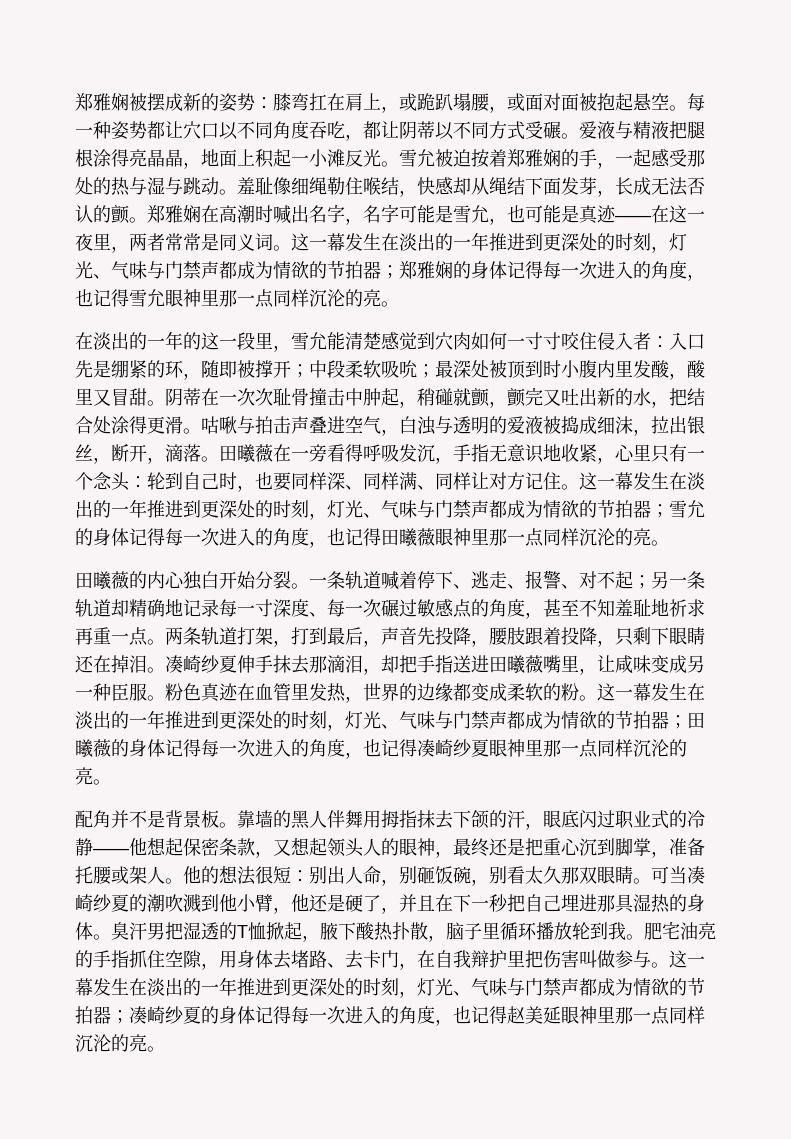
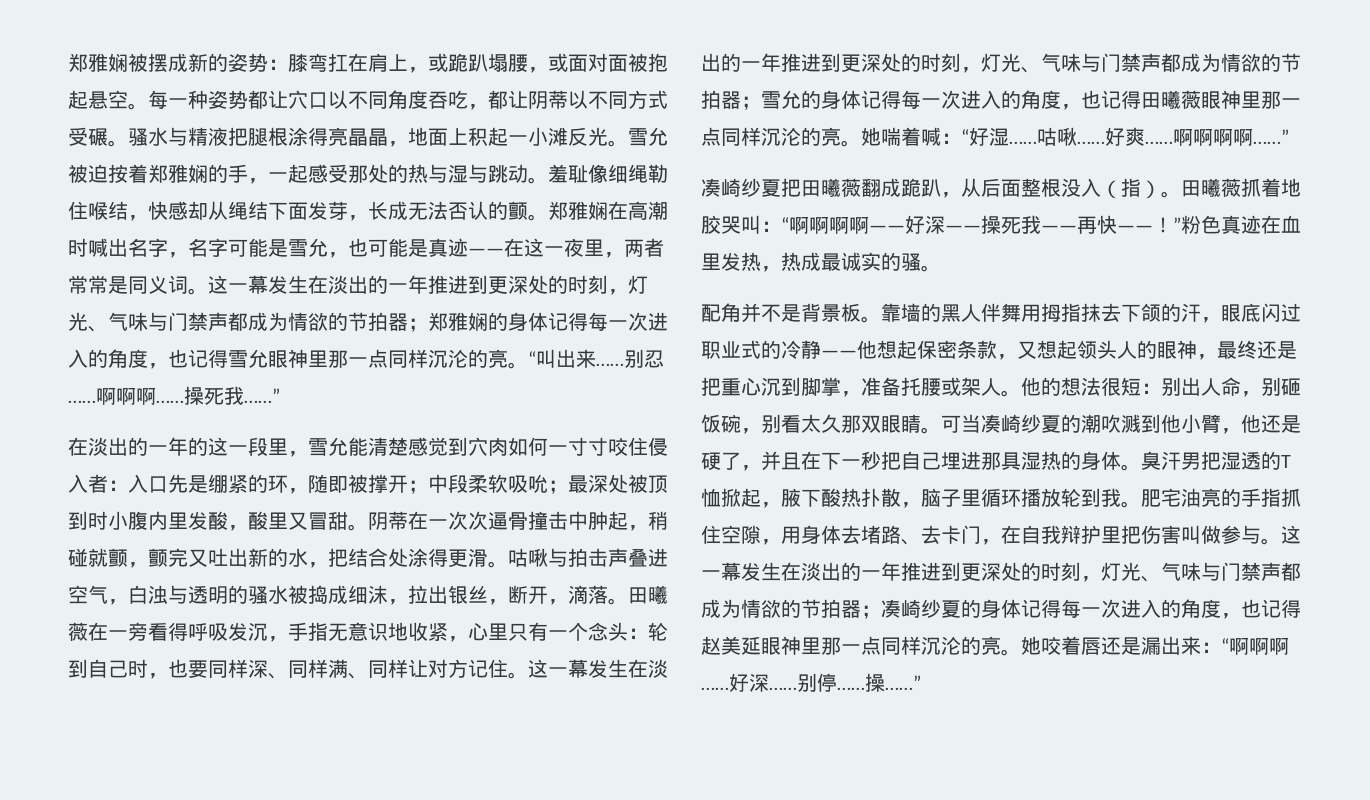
[579,121,615,139] 爱液 -> [128,127,168,146] 骚水
(399, 304) none -> [528,349,664,368] [68,386,280,405] “叫出来……别忍……啊啊啊……操死我……”
[273,388,291,406] 耻 -> [488,512,508,530] 逼
[507,416,543,434] 爱液 -> [248,585,288,604] 骚水
[75,570,705,590] [75,599,705,619] [75,627,705,647] [75,655,705,675] [75,683,165,701] // 田曦薇的内心独白开始分裂。一条轨道喊着停下、逃走、报警、对不起；另一条轨道却精确地记录每一寸深度、每一次碾过敏感点的角度，甚至不知羞耻地祈求再重一点。两条轨道打架，打到最后，声音先投降，腰肢跟着投降，只剩下眼睛还在掉泪。凑崎纱夏伸手抹去那滴泪，却把手指送进田曦薇嘴里，让咸味变成另一种臣服。 -> [861,127,1289,146] [701,178,1301,199] [701,215,1181,234] 她喘着喊：“好湿……咕啾……好爽……啊啊啊啊……” // 凑崎纱夏把田曦薇翻成跪趴，从后面整根没入（指）。田曦薇抓着地胶哭叫：“啊啊啊啊——好深——操死我——再快——！”
[273,683,291,701] 管 -> (1301, 224) none
[363,683,705,701] [75,710,705,731] [75,739,687,759] [75,767,93,785] 世界的边缘都变成柔软的粉。这一幕发生在淡出的一年推进到更深处的时刻，灯光、气味与门禁声都成为情欲的节拍器；田曦薇的身体记得每一次进入的角度，也记得凑崎纱夏眼神里那一点同样沉沦的亮 -> [781,252,921,271] 热成最诚实的骚
(165, 1049) none -> [1021,636,1289,655] [701,673,921,692] 她咬着唇还是漏出来：“啊啊啊……好深……别停……操……”

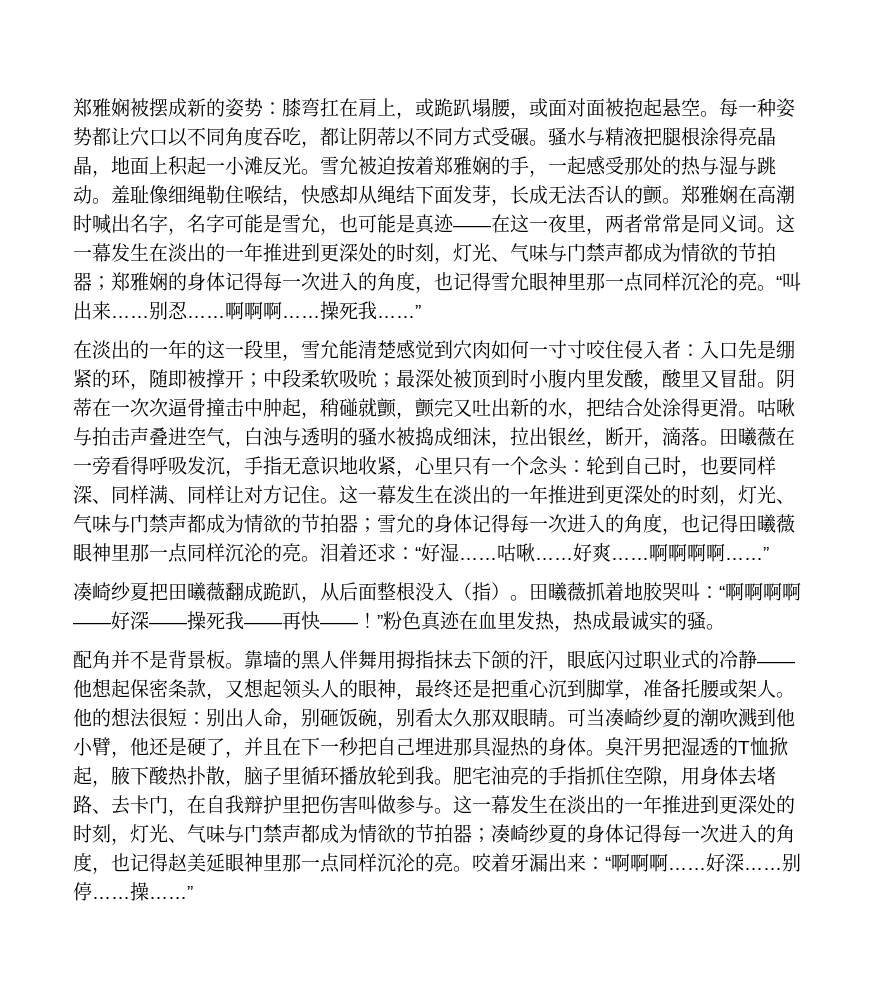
[861,127,941,146] 她喘着喊 -> [320,543,396,562] 泪着还求
[1021,636,1141,655] 她咬着唇还是 -> [472,853,529,872] 咬着牙

